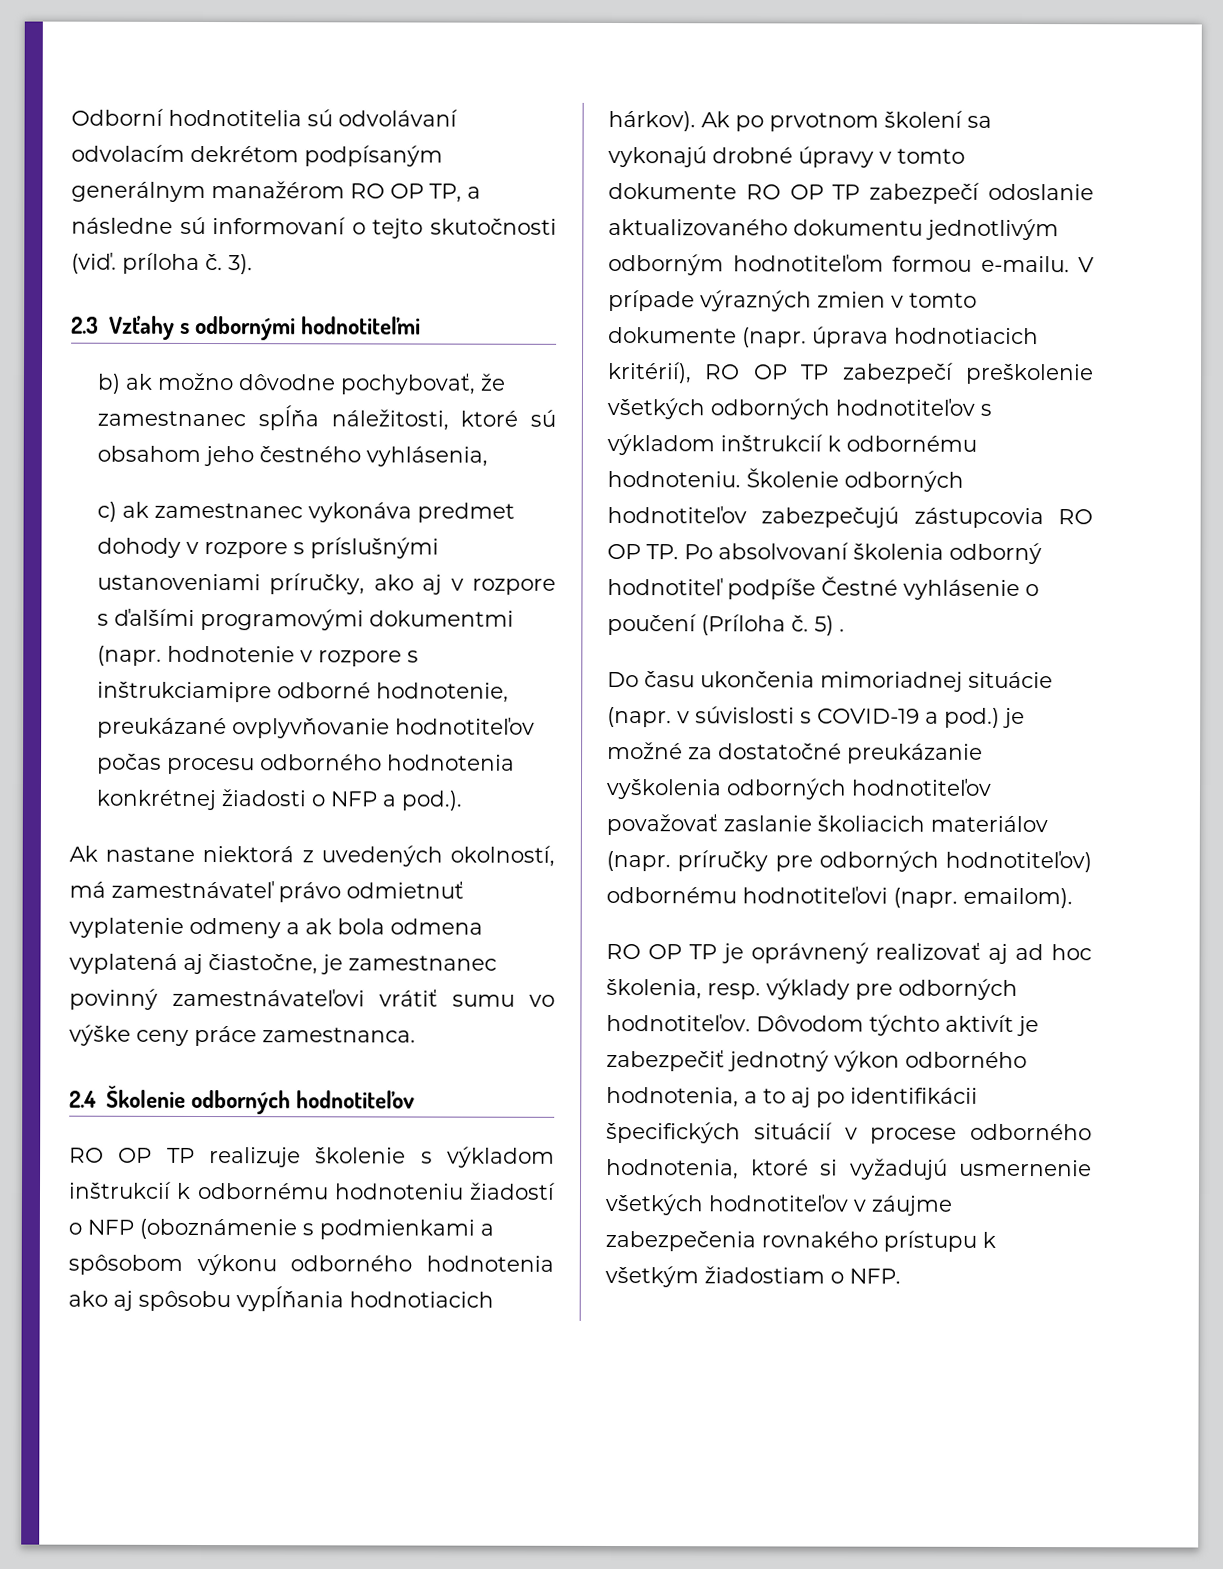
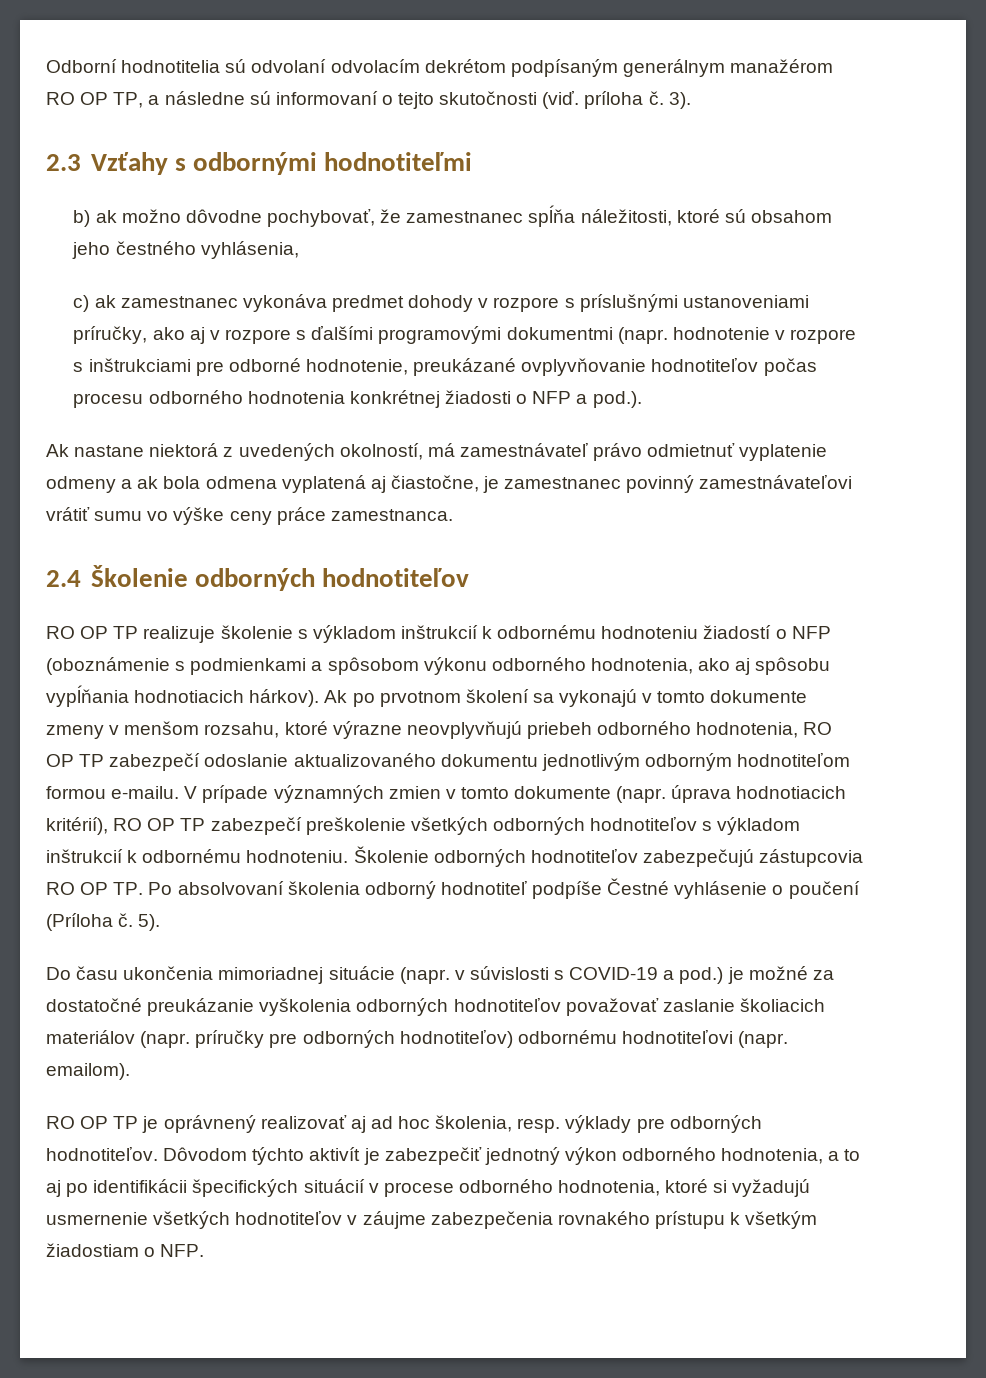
[338,109,458,127] odvolávaní -> [251,59,327,73] odvolaní
[97,681,273,703] inštrukciamipre -> [88,358,224,376] inštrukciami pre
[426,1255,554,1272] hodnotenia -> [590,658,693,674] hodnotenia,
[712,146,965,168] [608,182,737,200] drobné úpravy v tomto dokumente -> [642,690,808,703] [46,721,799,739] v tomto dokumente zmeny v menšom rozsahu, ktoré výrazne neovplyvňujú priebeh odborného hodnotenia,
[700,290,812,312] výrazných -> [273,785,384,803] významných
[814,615,845,636] 5) . -> [138,914,161,931] 5).

